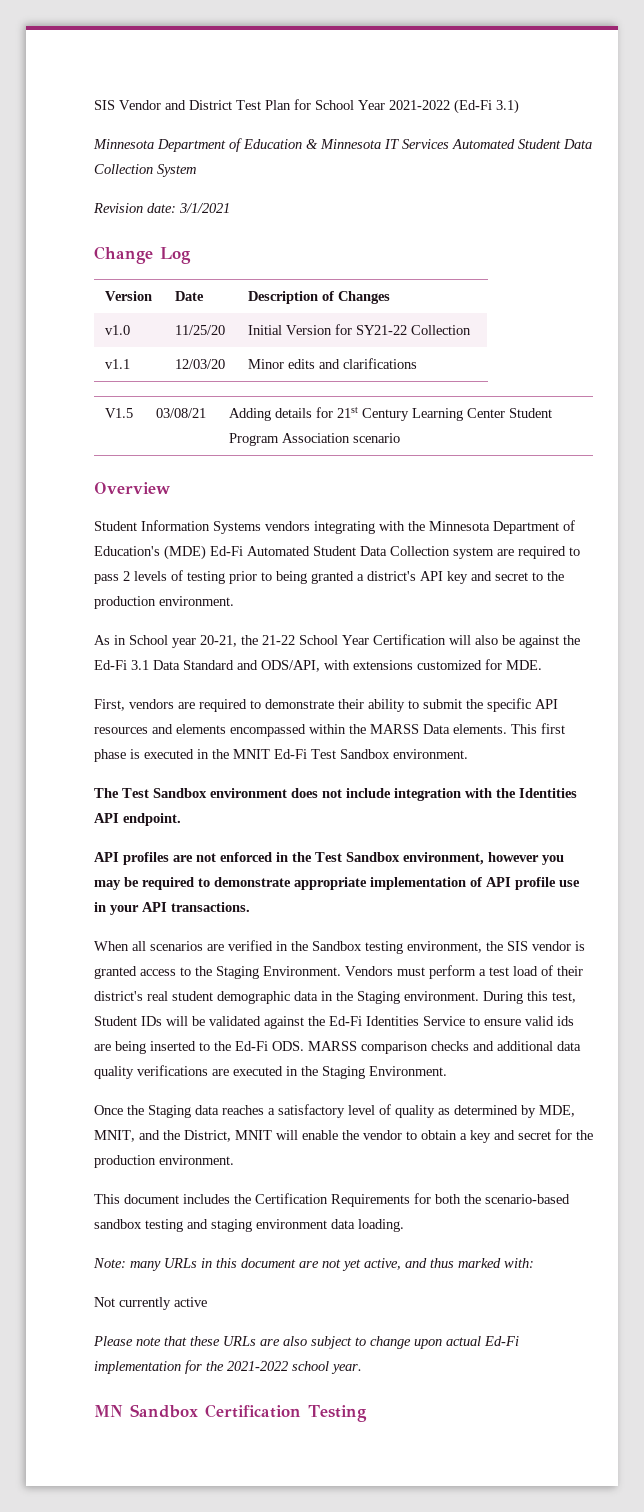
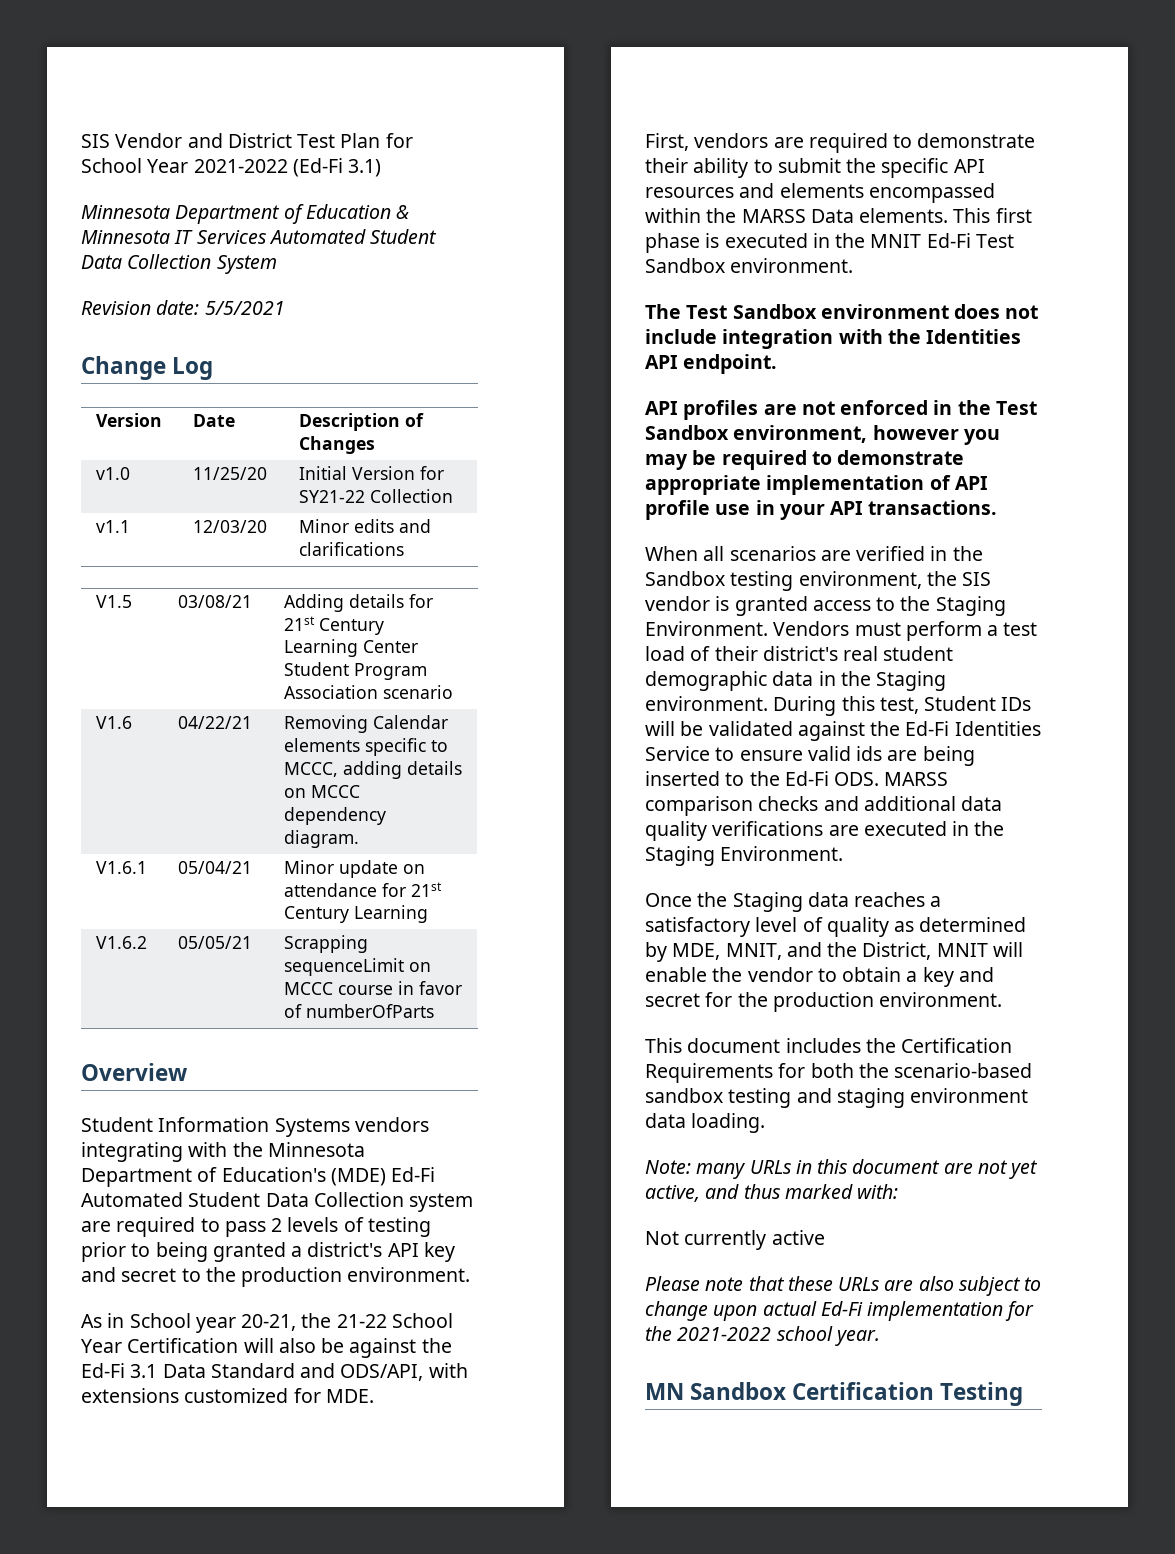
[179,203,230,213] 3/1/2021 -> [204,301,285,315] 5/5/2021
(401, 438) none -> [96,716,133,729] [178,716,253,729] [284,715,449,733] [284,738,449,756] [284,761,463,779] [284,785,361,798] [284,807,387,825] [284,830,360,848] [96,861,148,874] [178,861,253,874] [284,860,426,878] [284,882,443,897] [284,905,429,923] [96,936,148,949] [178,936,253,949] [284,935,369,953] [284,958,432,976] [284,981,463,995] [284,1004,435,1018] // V1.6 | 04/22/21 | Removing Calendar elements specific to MCCC, adding details on MCCC dependency diagram. // V1.6.1 | 05/04/21 | Minor update on attendance for 21st Century Learning // V1.6.2 | 05/05/21 | Scrapping sequenceLimit on MCCC course in favor of numberOfParts

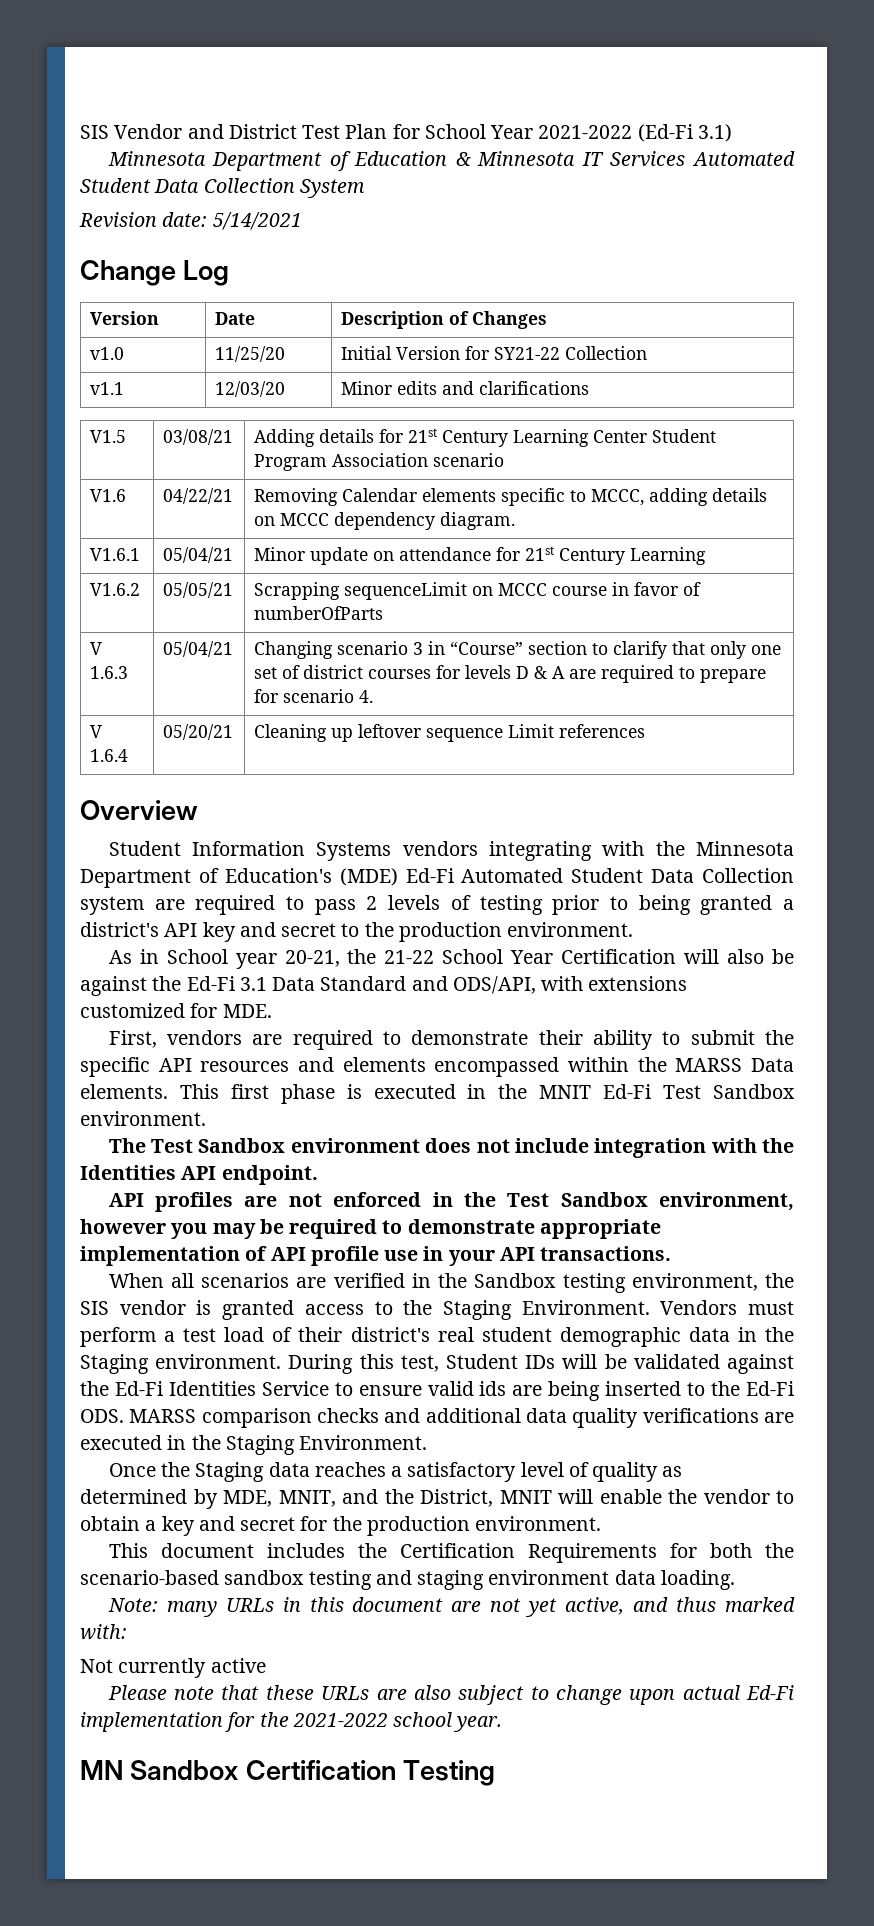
[204,301,285,315] 5/5/2021 -> [212,212,302,230] 5/14/2021
(435, 1011) none -> [90,642,103,655] [90,666,129,679] [163,641,234,657] [254,641,782,659] [254,665,767,683] [254,689,374,703] [90,725,103,738] [90,749,129,762] [163,724,234,740] [254,724,646,742] // V 1.6.3 | 05/04/21 | Changing scenario 3 in “Course” section to clarify that only one set of district courses for levels D & A are required to prepare for scenario 4. // V 1.6.4 | 05/20/21 | Cleaning up leftover sequence Limit references

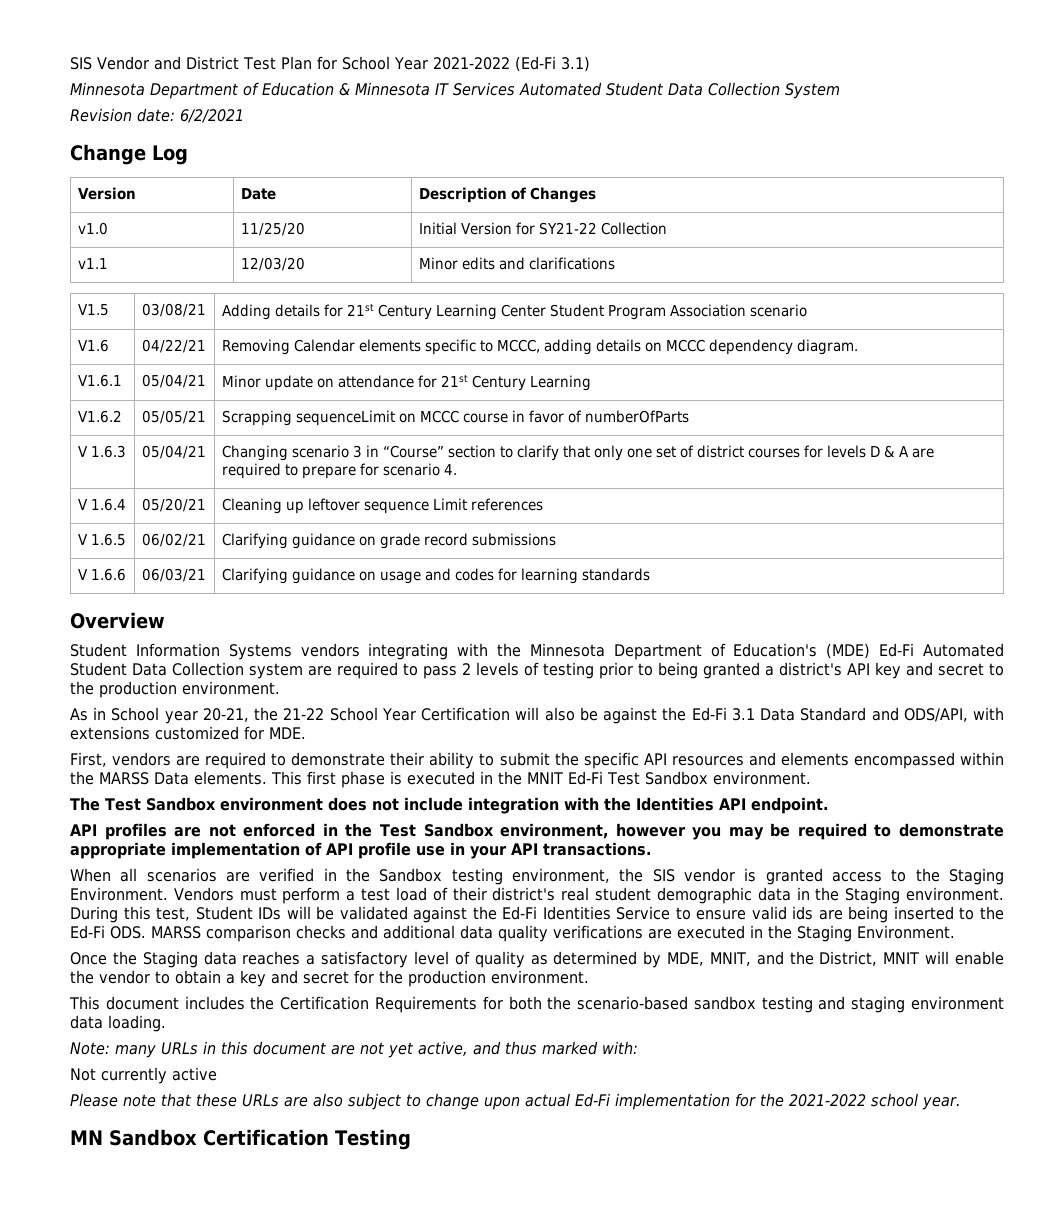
[212,212,302,230] 5/14/2021 -> [180,109,244,123] 6/2/2021
(646, 731) none -> [77,533,126,546] [141,533,206,547] [221,533,556,549] [77,568,126,581] [141,568,206,582] [221,568,650,584] // V 1.6.5 | 06/02/21 | Clarifying guidance on grade record submissions // V 1.6.6 | 06/03/21 | Clarifying guidance on usage and codes for learning standards

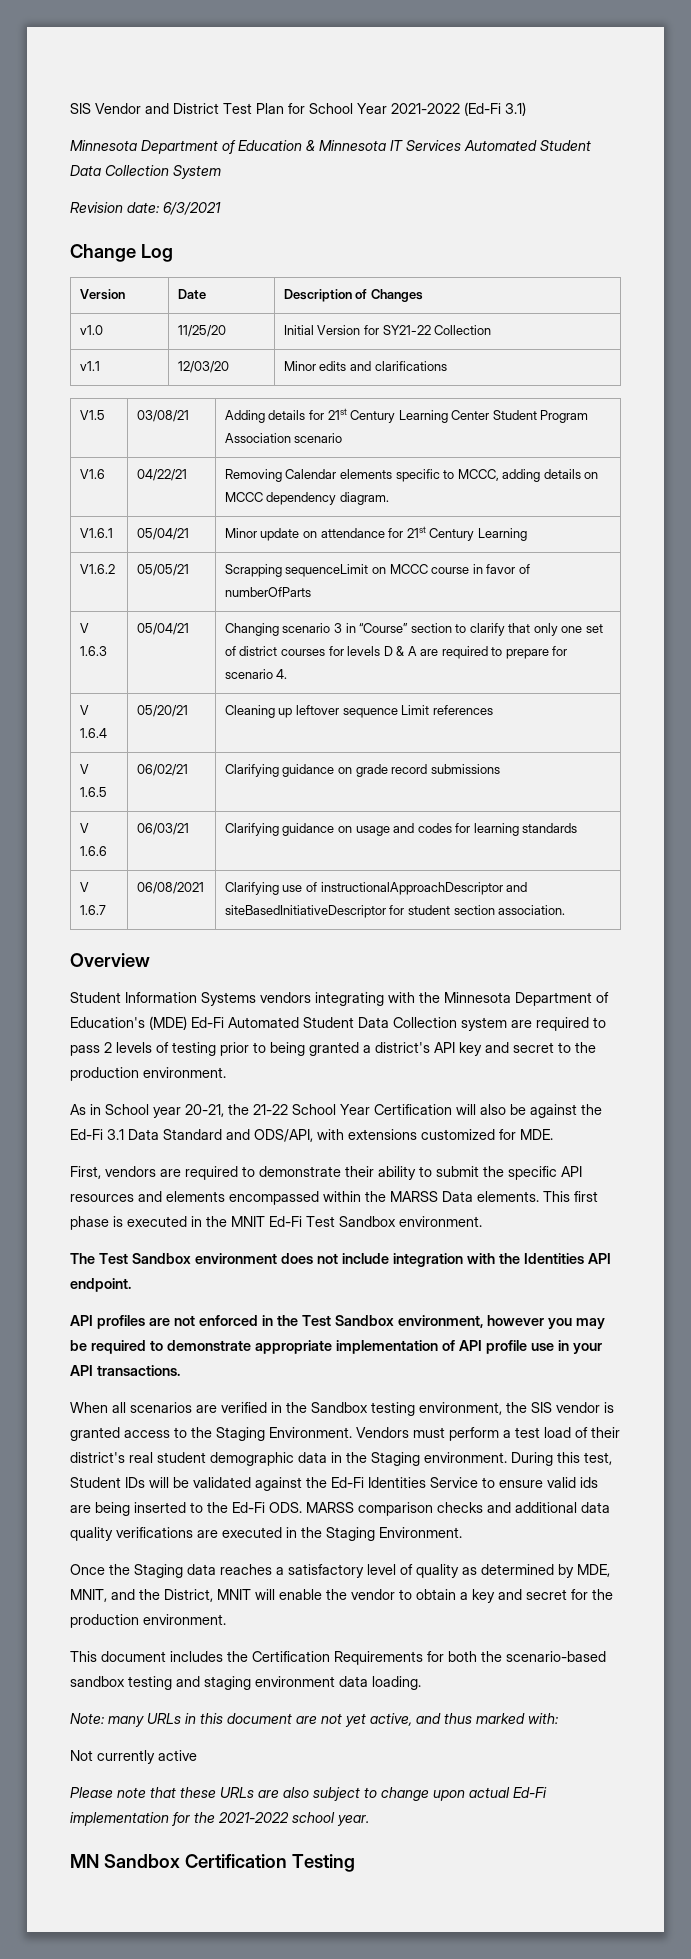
[180,109,244,123] 6/2/2021 -> [163,202,221,215] 6/3/2021
(650, 574) none -> [79,882,89,892] [79,905,106,915] [136,882,204,894] [224,882,528,895] [224,905,566,918] // V 1.6.7 | 06/08/2021 | Clarifying use of instructionalApproachDescriptor and siteBasedInitiativeDescriptor for student section association.

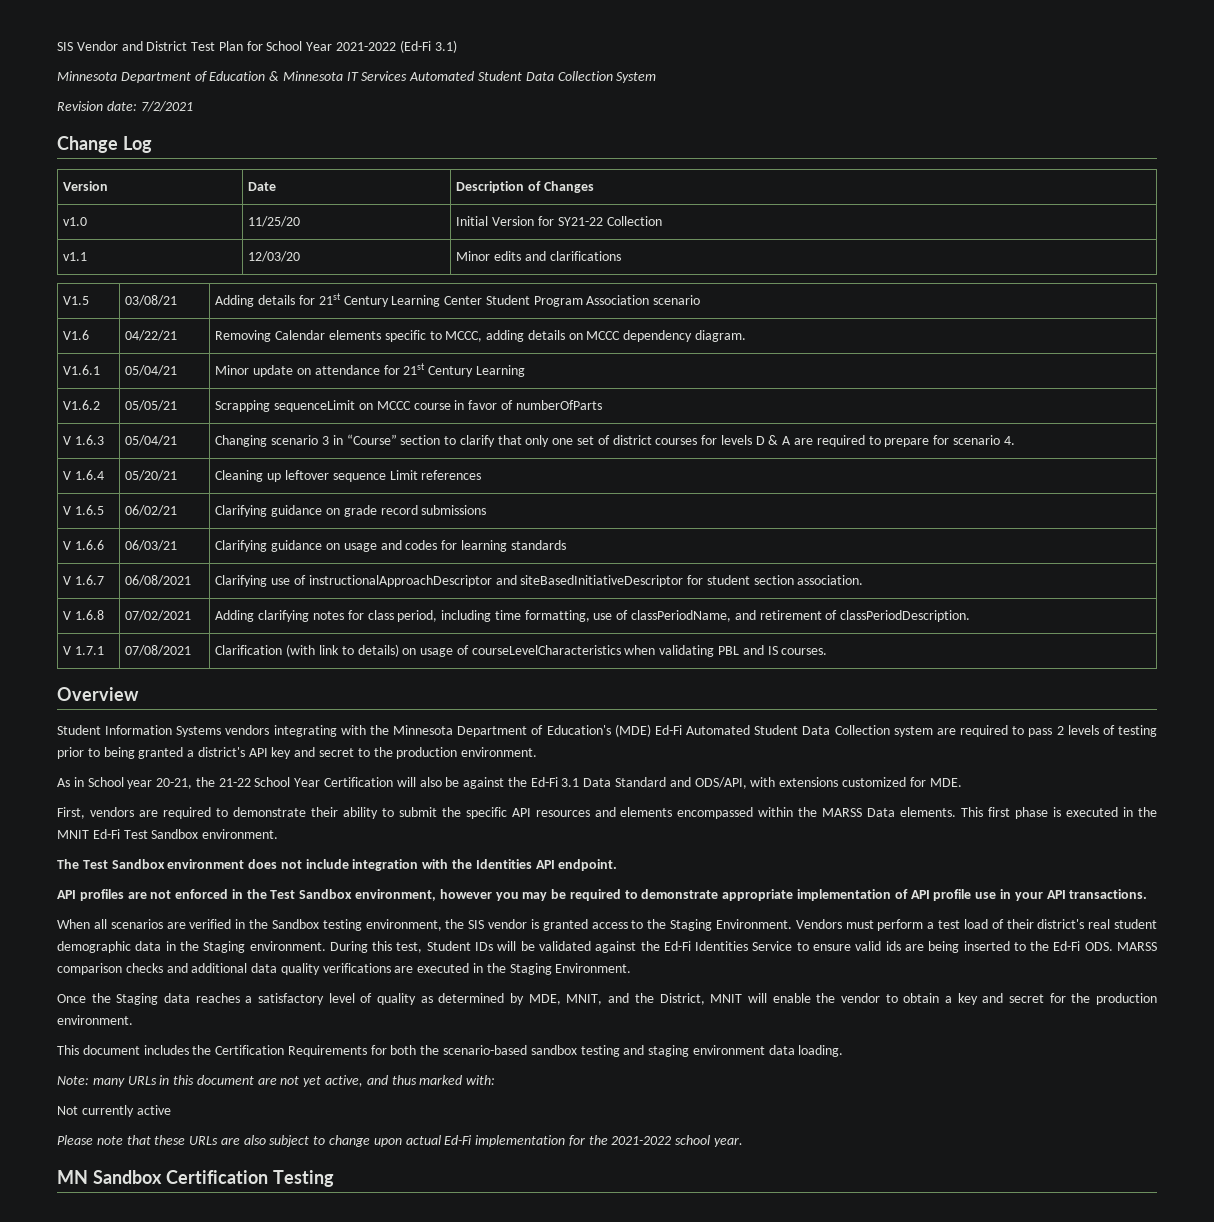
[163,202,221,215] 6/3/2021 -> [140,101,193,112] 7/2/2021
(566, 910) none -> [63,610,105,620] [125,610,192,621] [215,610,971,622] [63,646,105,655] [125,645,192,656] [215,644,828,657] // V 1.6.8 | 07/02/2021 | Adding clarifying notes for class period, including time formatting, use of classPeriodName, and retirement of classPeriodDescription. // V 1.7.1 | 07/08/2021 | Clarification (with link to details) on usage of courseLevelCharacteristics when validating PBL and IS courses.

